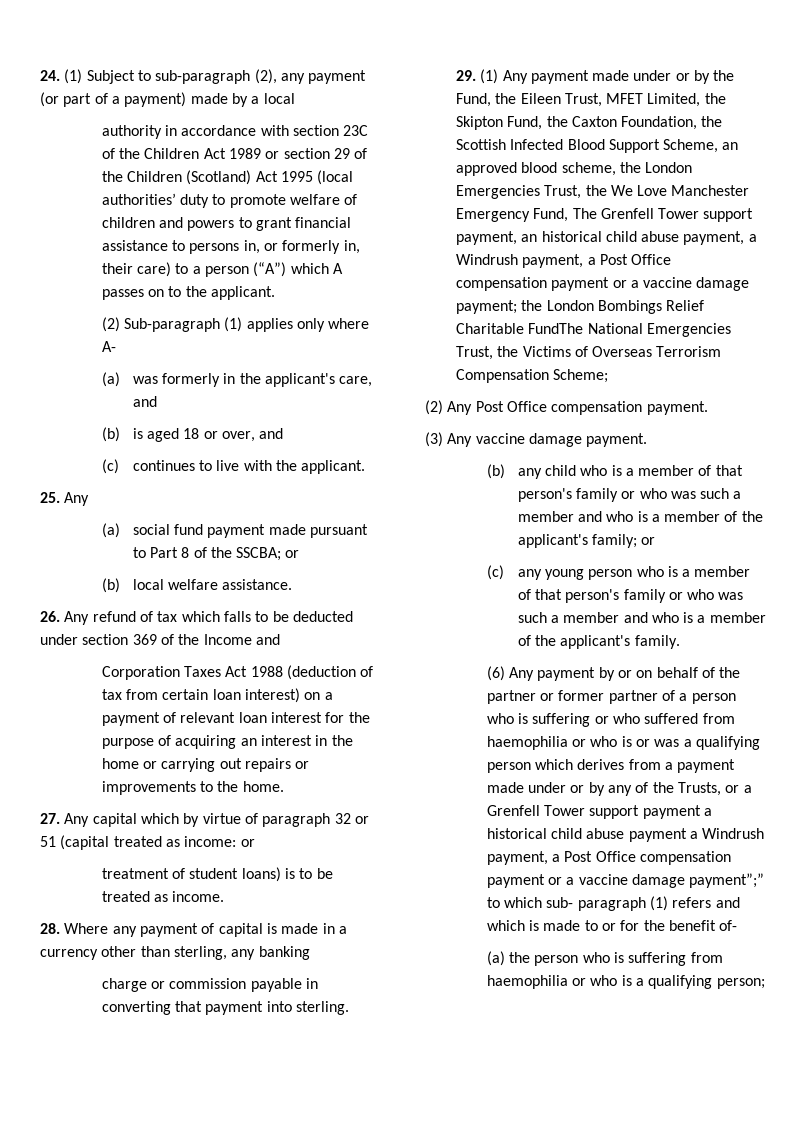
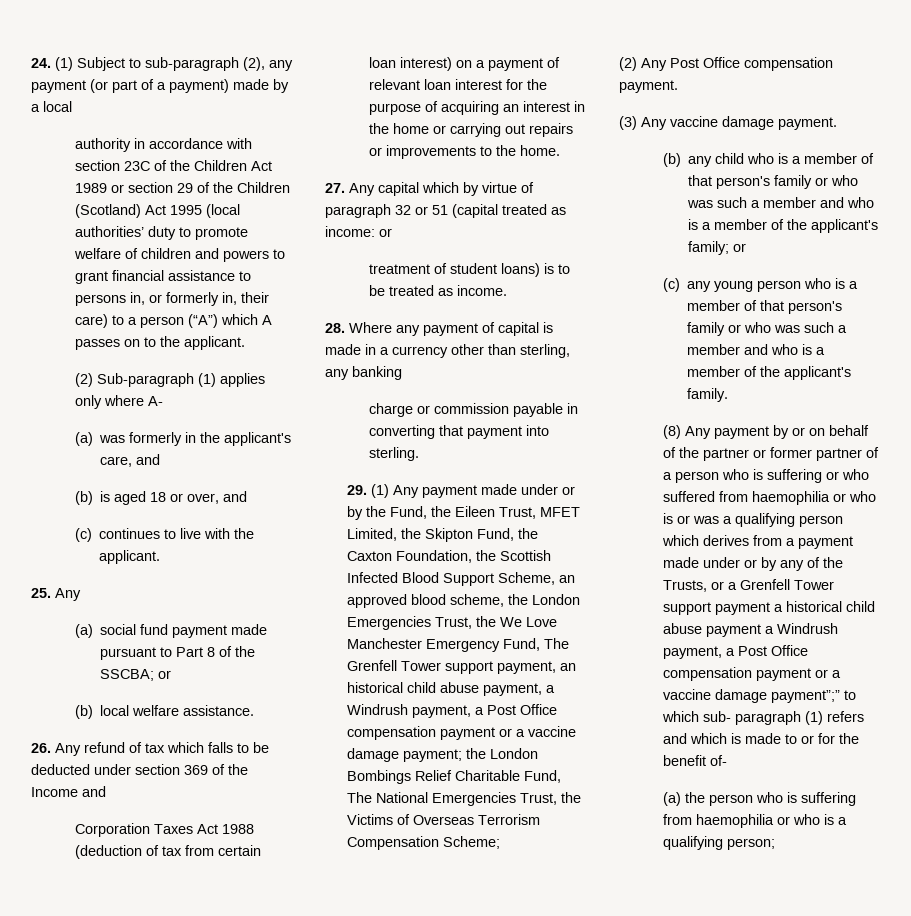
[528,323,584,334] FundThe -> [524,770,562,783] [347,792,373,803] Fund, The
[486,666,505,681] (6) -> [663,425,682,439] (8)

